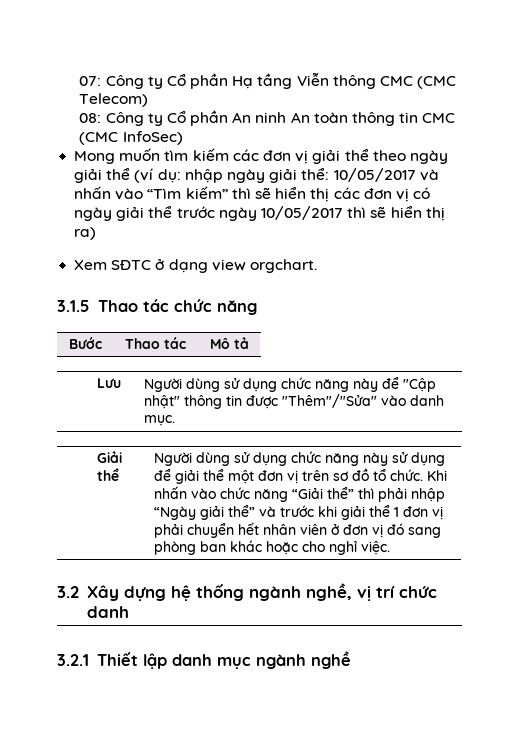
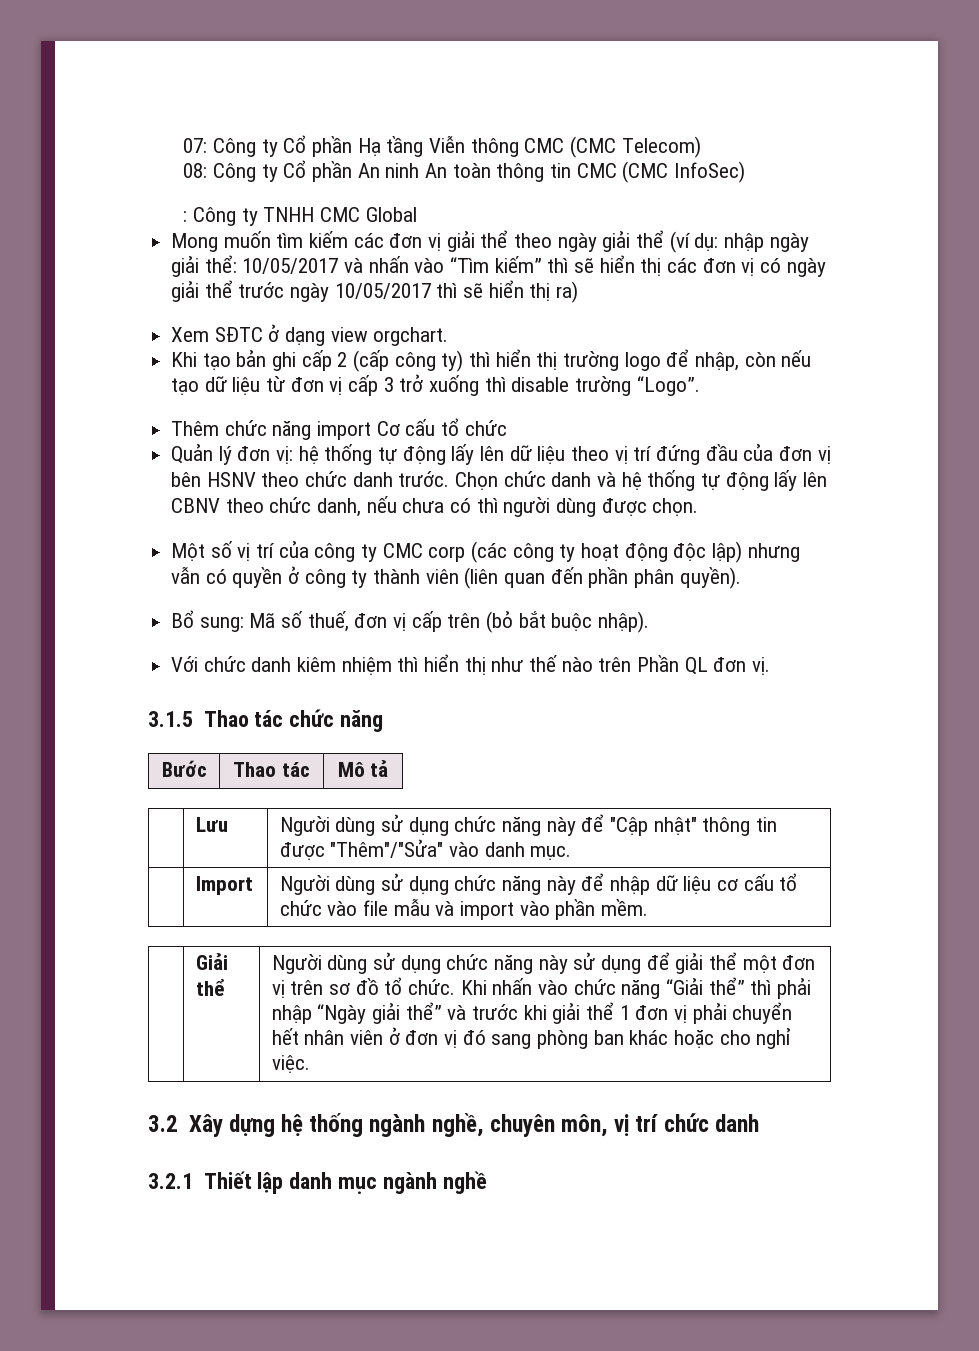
(183, 138) none -> [183,207,417,226] // : Công ty TNHH CMC Global
(317, 266) none -> [171,349,812,372] [171,374,700,396] [171,418,507,440] [171,444,831,465] [171,470,828,491] [171,496,699,517] [171,541,800,563] [171,566,741,589] [171,610,650,633] [171,654,771,675] // Khi tạo bản ghi cấp 2 (cấp công ty) thì hiển thị trường logo để nhập, còn nếu tạo dữ liệu từ đơn vị cấp 3 trở xuống thì disable trường “Logo”. // Thêm chức năng import Cơ cấu tổ chức // Quản lý đơn vị: hệ thống tự động lấy lên dữ liệu theo vị trí đứng đầu của đơn vị bên HSNV theo chức danh trước. Chọn chức danh và hệ thống tự động lấy lên CBNV theo chức danh, nếu chưa có thì người dùng được chọn. // Một số vị trí của công ty CMC corp (các công ty hoạt động độc lập) nhưng vẫn có quyền ở công ty thành viên (liên quan đến phần phân quyền). // Bổ sung: Mã số thuế, đơn vị cấp trên (bỏ bắt buộc nhập). // Với chức danh kiêm nhiệm thì hiển thị như thế nào trên Phần QL đơn vị.
(175, 420) none -> [195,876,253,895] [279,873,798,895] [279,898,649,920] // | Import | Người dùng sử dụng chức năng này để nhập dữ liệu cơ cấu tổ chức vào file mẫu và import vào phần mềm.
(352, 592) none -> [489,1114,608,1137] chuyên môn,

